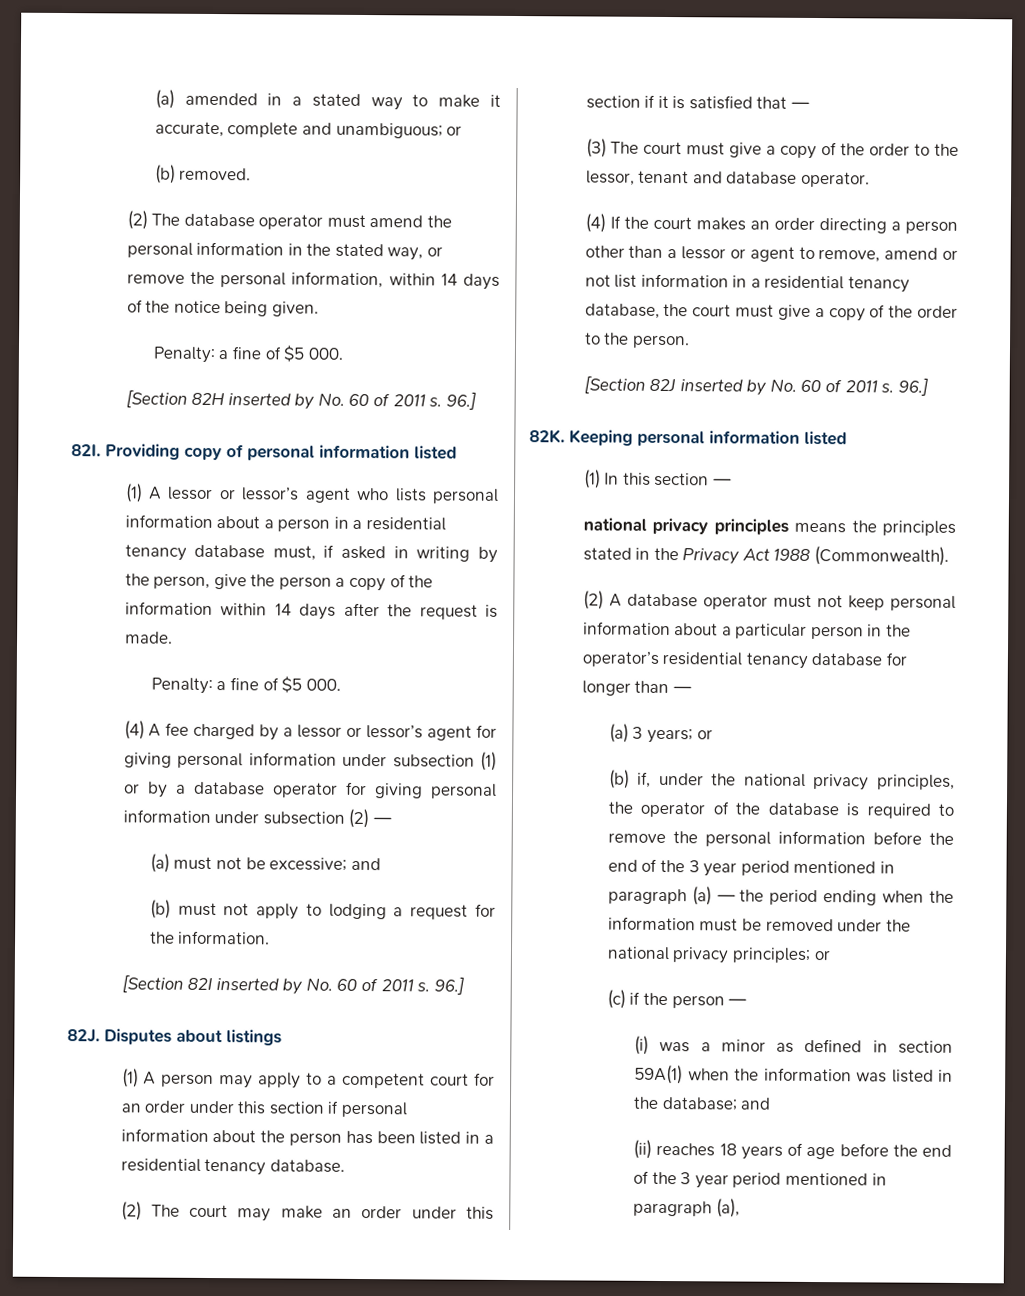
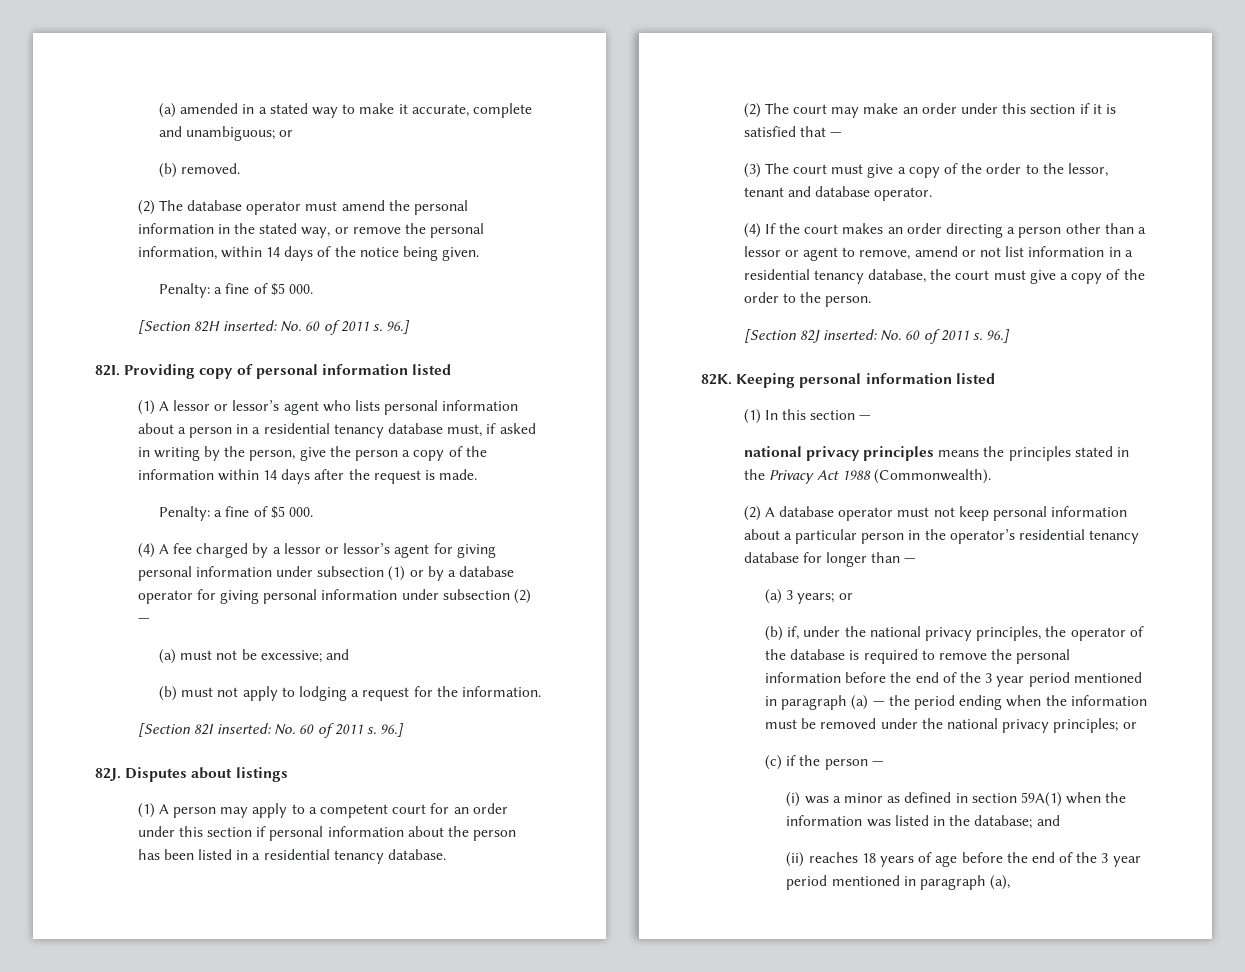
[227,393,316,410] inserted by -> [223,320,278,331] inserted:
[215,978,304,995] inserted by -> [217,723,272,734] inserted:
[679,379,768,396] inserted by -> [823,329,878,340] inserted:

